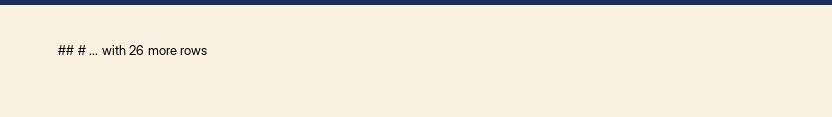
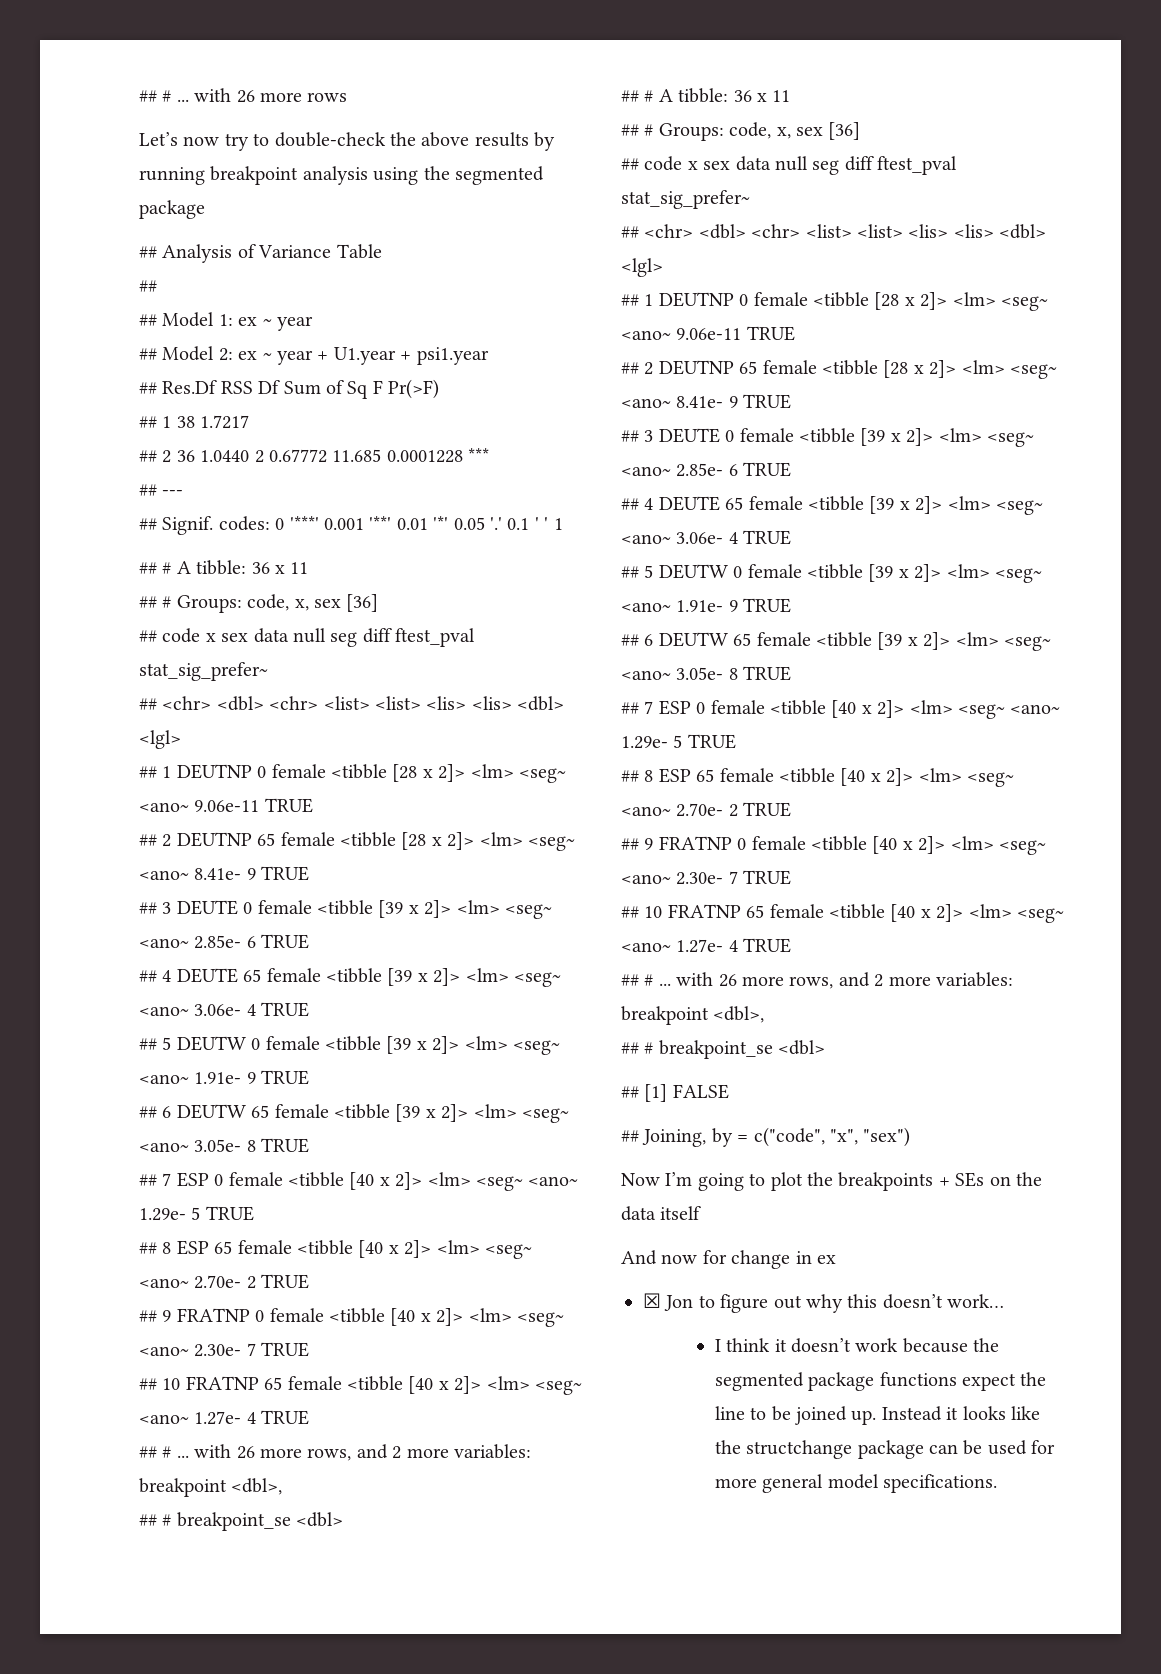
(208, 51) none -> [139,132,556,151] [139,166,544,185] [139,200,205,219] [139,244,382,263] [139,280,157,292] [139,312,313,331] [139,346,489,365] [139,379,440,399] [139,415,250,429] [139,448,490,463] [139,484,184,496] [139,516,563,535] [139,560,309,575] [139,594,379,613] [139,628,476,647] [139,662,268,681] [139,696,565,711] [139,730,181,749] [139,764,566,783] [139,798,313,813] [139,832,575,851] [139,866,310,881] [139,900,552,919] [139,934,310,949] [139,968,561,987] [139,1002,310,1017] [139,1036,560,1055] [139,1070,310,1085] [139,1104,569,1123] [139,1138,310,1153] [139,1172,579,1191] [139,1206,254,1221] [139,1240,532,1259] [139,1274,310,1289] [139,1308,564,1327] [139,1342,310,1357] [139,1376,582,1395] [139,1410,310,1425] [139,1444,531,1461] [139,1478,283,1497] [139,1512,344,1531] [621,88,791,103] [621,122,861,141] [621,156,958,175] [621,190,750,209] [621,224,1047,239] [621,258,663,277] [621,292,1048,311] [621,326,795,341] [621,360,1057,379] [621,394,792,409] [621,428,1034,447] [621,462,792,477] [621,496,1043,515] [621,530,792,545] [621,564,1042,583] [621,598,792,613] [621,632,1051,651] [621,666,792,681] [621,700,1061,719] [621,734,736,749] [621,768,1014,787] [621,802,792,817] [621,836,1046,855] [621,870,792,885] [621,904,1064,923] [621,938,792,953] [621,972,1013,989] [621,1006,765,1025] [621,1040,826,1059] [621,1084,729,1102] [621,1127,911,1147] [621,1172,1042,1191] [621,1206,702,1221] [621,1250,836,1269] [643,1293,1005,1313] [714,1338,1000,1353] [714,1372,1047,1391] [714,1406,1041,1425] [714,1440,1056,1459] [714,1474,998,1493] // Let’s now try to double-check the above results by running breakpoint analysis using the segmented package // ## Analysis of Variance Table // ## // ## Model 1: ex ~ year // ## Model 2: ex ~ year + U1.year + psi1.year // ## Res.Df RSS Df Sum of Sq F Pr(>F) // ## 1 38 1.7217 // ## 2 36 1.0440 2 0.67772 11.685 0.0001228 *** // ## --- // ## Signif. codes: 0 '***' 0.001 '**' 0.01 '*' 0.05 '.' 0.1 ' ' 1 // ## # A tibble: 36 x 11 // ## # Groups: code, x, sex [36] // ## code x sex data null seg diff ftest_pval stat_sig_prefer~ // ## <chr> <dbl> <chr> <list> <list> <lis> <lis> <dbl> <lgl> // ## 1 DEUTNP 0 female <tibble [28 x 2]> <lm> <seg~ <ano~ 9.06e-11 TRUE // ## 2 DEUTNP 65 female <tibble [28 x 2]> <lm> <seg~ <ano~ 8.41e- 9 TRUE // ## 3 DEUTE 0 female <tibble [39 x 2]> <lm> <seg~ <ano~ 2.85e- 6 TRUE // ## 4 DEUTE 65 female <tibble [39 x 2]> <lm> <seg~ <ano~ 3.06e- 4 TRUE // ## 5 DEUTW 0 female <tibble [39 x 2]> <lm> <seg~ <ano~ 1.91e- 9 TRUE // ## 6 DEUTW 65 female <tibble [39 x 2]> <lm> <seg~ <ano~ 3.05e- 8 TRUE // ## 7 ESP 0 female <tibble [40 x 2]> <lm> <seg~ <ano~ 1.29e- 5 TRUE // ## 8 ESP 65 female <tibble [40 x 2]> <lm> <seg~ <ano~ 2.70e- 2 TRUE // ## 9 FRATNP 0 female <tibble [40 x 2]> <lm> <seg~ <ano~ 2.30e- 7 TRUE // ## 10 FRATNP 65 female <tibble [40 x 2]> <lm> <seg~ <ano~ 1.27e- 4 TRUE // ## # ... with 26 more rows, and 2 more variables: breakpoint <dbl>, // ## # breakpoint_se <dbl> // ## # A tibble: 36 x 11 // ## # Groups: code, x, sex [36] // ## code x sex data null seg diff ftest_pval stat_sig_prefer~ // ## <chr> <dbl> <chr> <list> <list> <lis> <lis> <dbl> <lgl> // ## 1 DEUTNP 0 female <tibble [28 x 2]> <lm> <seg~ <ano~ 9.06e-11 TRUE // ## 2 DEUTNP 65 female <tibble [28 x 2]> <lm> <seg~ <ano~ 8.41e- 9 TRUE // ## 3 DEUTE 0 female <tibble [39 x 2]> <lm> <seg~ <ano~ 2.85e- 6 TRUE // ## 4 DEUTE 65 female <tibble [39 x 2]> <lm> <seg~ <ano~ 3.06e- 4 TRUE // ## 5 DEUTW 0 female <tibble [39 x 2]> <lm> <seg~ <ano~ 1.91e- 9 TRUE // ## 6 DEUTW 65 female <tibble [39 x 2]> <lm> <seg~ <ano~ 3.05e- 8 TRUE // ## 7 ESP 0 female <tibble [40 x 2]> <lm> <seg~ <ano~ 1.29e- 5 TRUE // ## 8 ESP 65 female <tibble [40 x 2]> <lm> <seg~ <ano~ 2.70e- 2 TRUE // ## 9 FRATNP 0 female <tibble [40 x 2]> <lm> <seg~ <ano~ 2.30e- 7 TRUE // ## 10 FRATNP 65 female <tibble [40 x 2]> <lm> <seg~ <ano~ 1.27e- 4 TRUE // ## # ... with 26 more rows, and 2 more variables: breakpoint <dbl>, // ## # breakpoint_se <dbl> // ## [1] FALSE // ## Joining, by = c("code", "x", "sex") // Now I’m going to plot the breakpoints + SEs on the data itself // And now for change in ex // ☒ Jon to figure out why this doesn’t work… // I think it doesn’t work because the segmented package functions expect the line to be joined up. Instead it looks like the structchange package can be used for more general model specifications.

